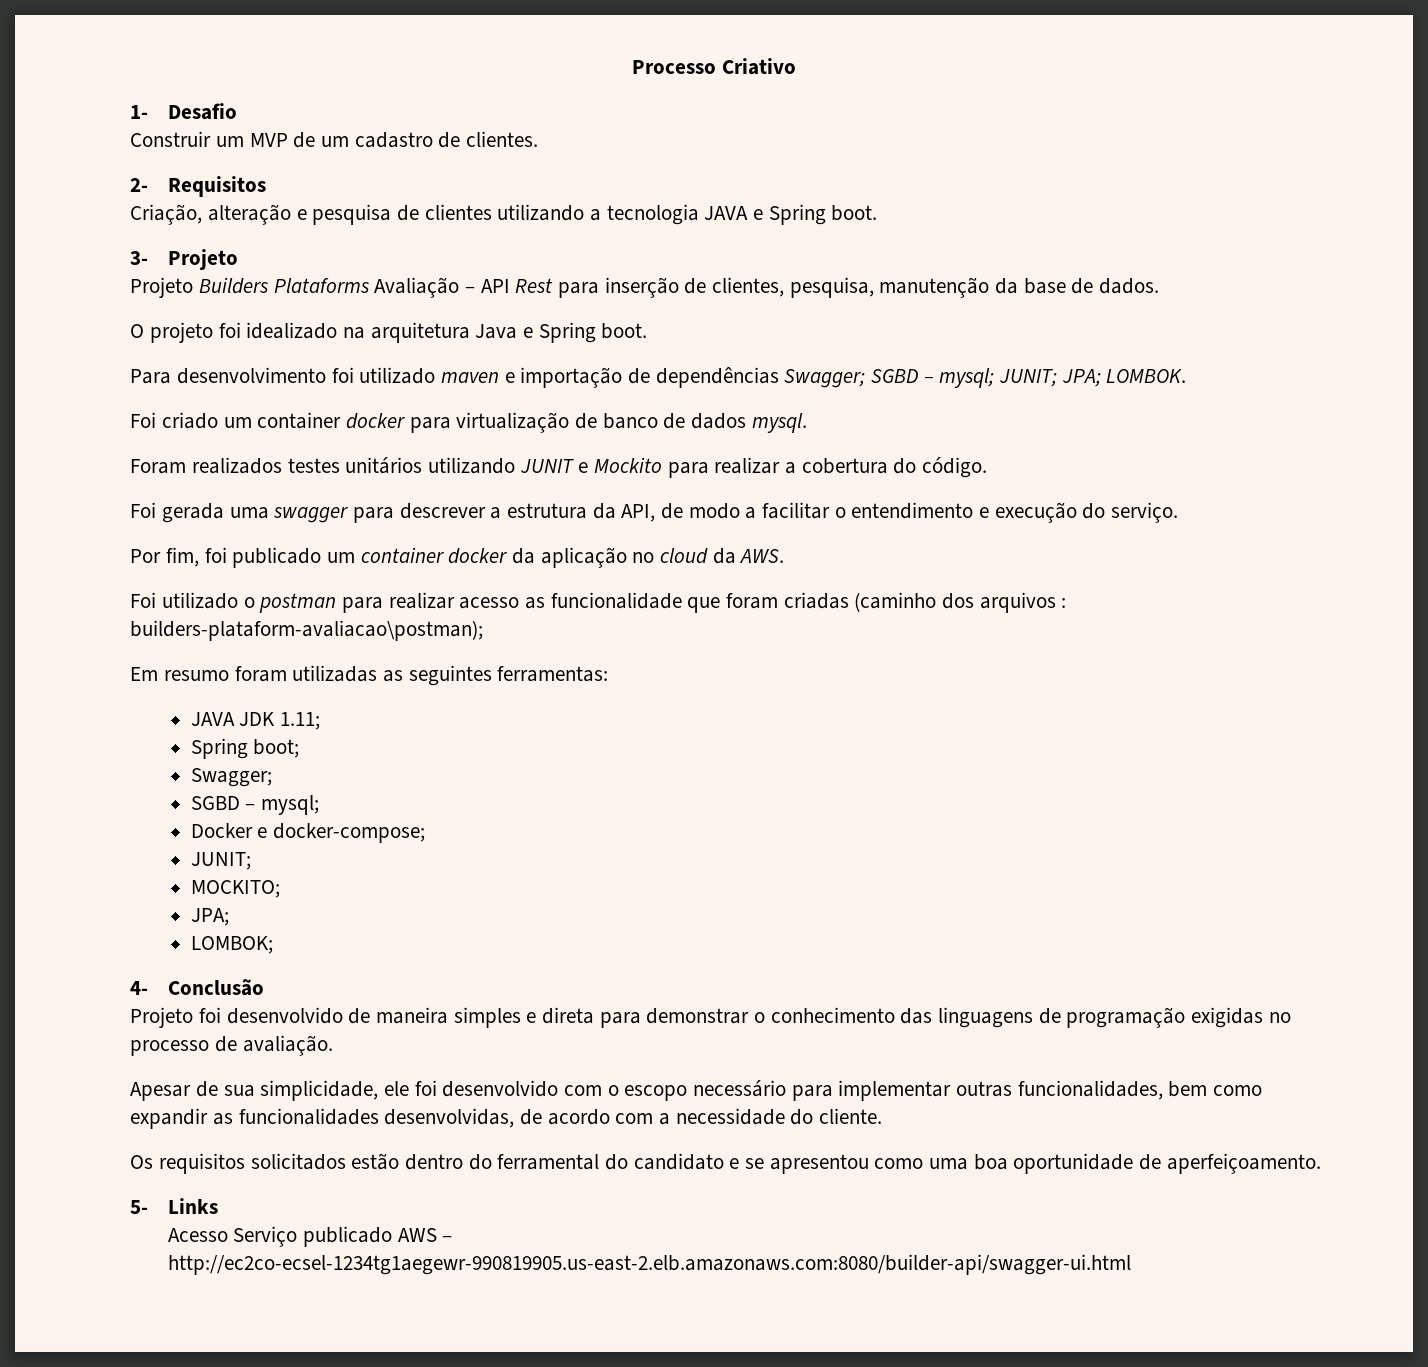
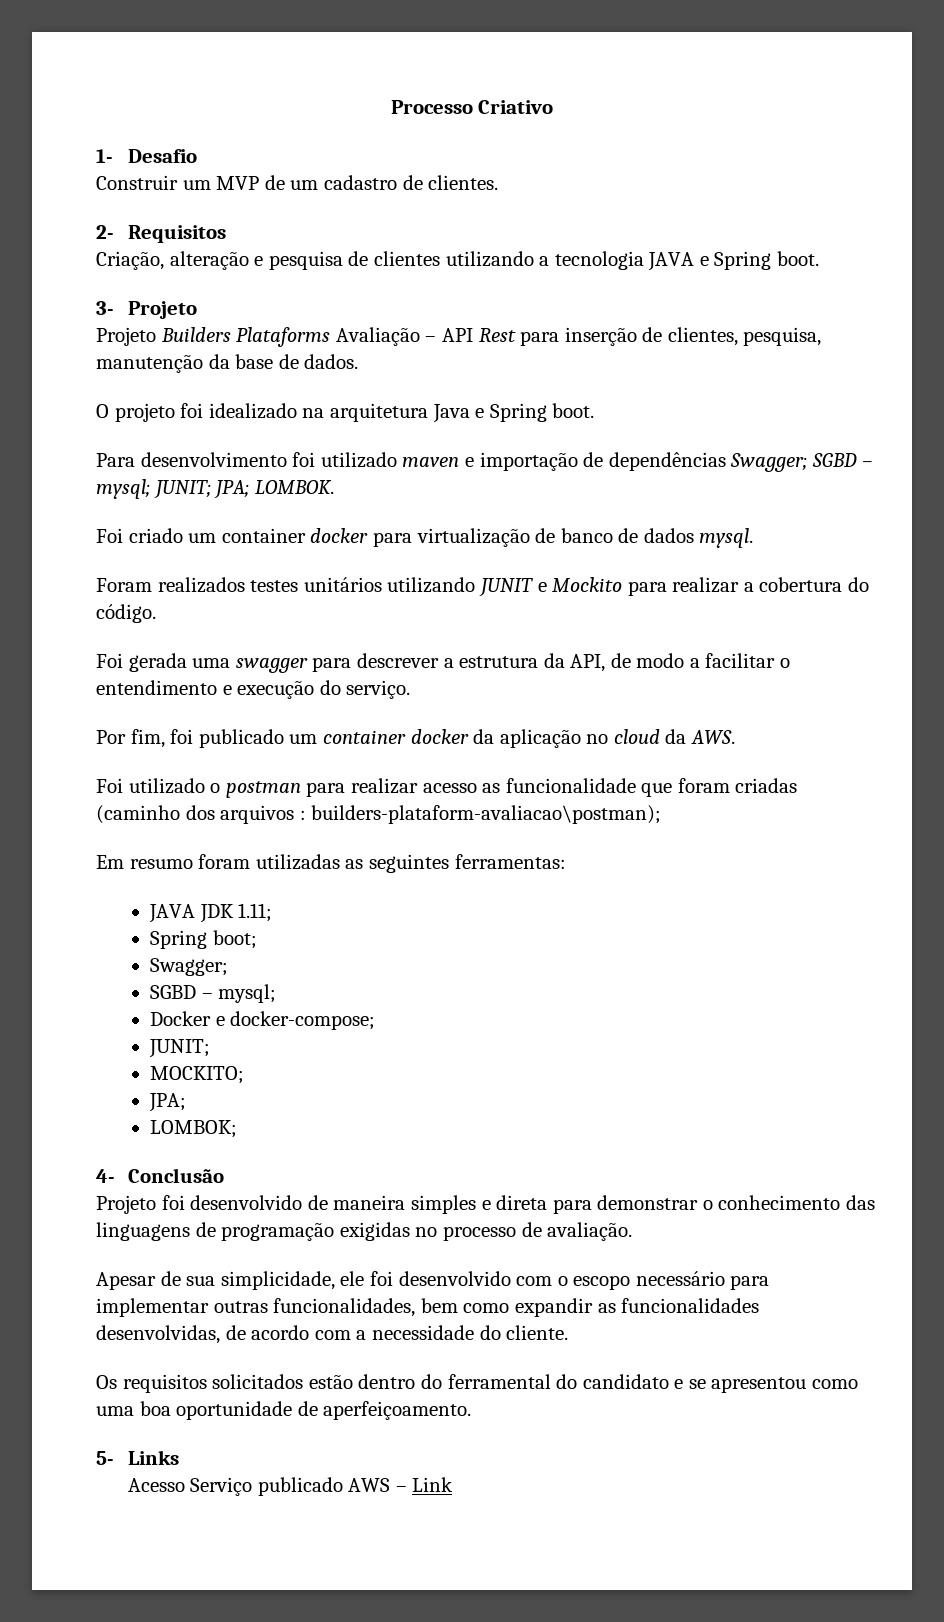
[167,1254,1131,1275] http://ec2co-ecsel-1234tg1aegewr-990819905.us-east-2.elb.amazonaws.com:8080/builder-api/swagger-ui.html -> [412,1477,454,1492] Link

